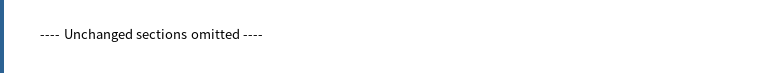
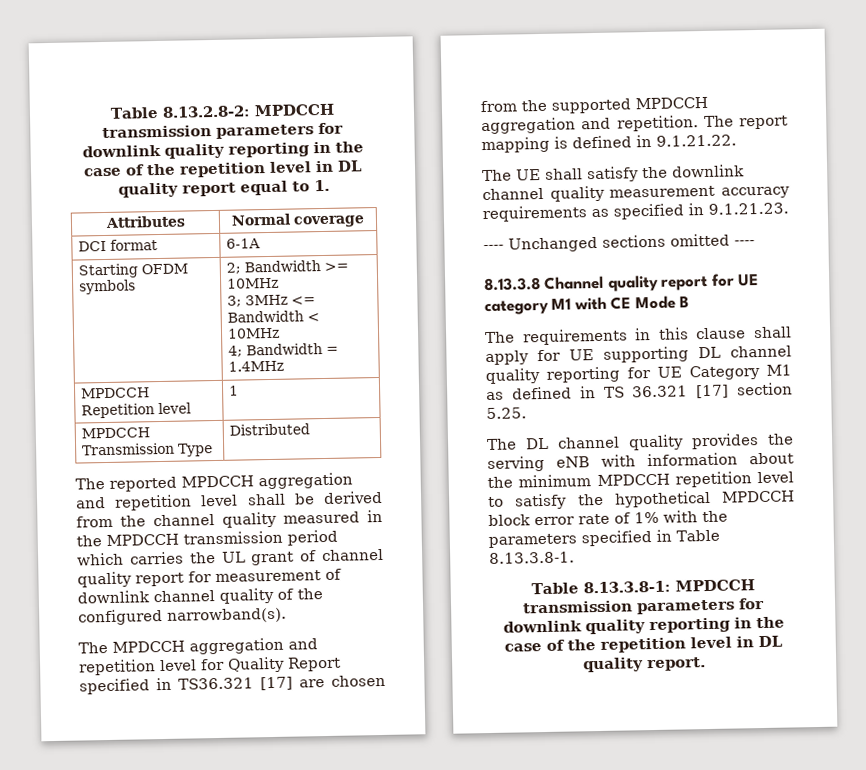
(40, 37) none -> [109,103,335,119] [102,122,344,139] [81,141,364,159] [83,160,363,178] [117,179,330,198] [104,215,186,228] [231,213,365,228] [77,239,158,252] [225,238,261,249] [77,263,188,279] [78,279,136,295] [225,260,349,274] [226,277,279,289] [226,294,316,307] [226,310,320,323] [226,327,280,339] [227,343,339,357] [227,360,284,372] [80,387,150,399] [80,402,192,419] [227,385,239,396] [80,427,150,439] [81,442,213,457] [228,423,310,436] [75,472,353,492] [76,490,383,511] [76,509,383,528] [76,529,338,547] [77,548,385,566] [77,568,342,588] [77,587,323,604] [78,607,287,626] [78,637,318,655] [78,656,341,676] [79,674,386,695] [480,96,708,114] [481,115,788,135] [481,134,737,154] [482,164,745,183] [482,185,790,202] [482,202,789,223] Table 8.13.2.8-2: MPDCCH transmission parameters for downlink quality reporting in the case of the repetition level in DL quality report equal to 1. // Attributes | Normal coverage // DCI format | 6-1A // Starting OFDM symbols | 2; Bandwidth >= 10MHz // 3; 3MHz <= Bandwidth < 10MHz // 4; Bandwidth = 1.4MHz // MPDCCH Repetition level | 1 // MPDCCH Transmission Type | Distributed // The reported MPDCCH aggregation and repetition level shall be derived from the channel quality measured in the MPDCCH transmission period which carries the UL grant of channel quality report for measurement of downlink channel quality of the configured narrowband(s). // The MPDCCH aggregation and repetition level for Quality Report specified in TS36.321 [17] are chosen from the supported MPDCCH aggregation and repetition. The report mapping is defined in 9.1.21.22. // The UE shall satisfy the downlink channel quality measurement accuracy requirements as specified in 9.1.21.23. //
(264, 37) none -> [484,273,760,292] [484,295,690,316] [485,326,792,346] [485,345,792,366] [485,364,792,385] [486,382,793,401] [486,407,527,420] [486,433,794,451] [487,452,794,473] [487,471,794,489] [488,490,795,510] [488,510,728,527] [488,529,720,549] [489,551,575,564] [530,579,755,595] [522,597,765,615] [502,616,785,635] [504,635,783,653] [583,657,706,673] // 8.13.3.8 Channel quality report for UE category M1 with CE Mode B // The requirements in this clause shall apply for UE supporting DL channel quality reporting for UE Category M1 as defined in TS 36.321 [17] section 5.25. // The DL channel quality provides the serving eNB with information about the minimum MPDCCH repetition level to satisfy the hypothetical MPDCCH block error rate of 1% with the parameters specified in Table 8.13.3.8-1. // Table 8.13.3.8-1: MPDCCH transmission parameters for downlink quality reporting in the case of the repetition level in DL quality report.

